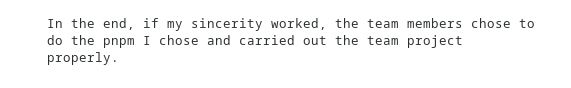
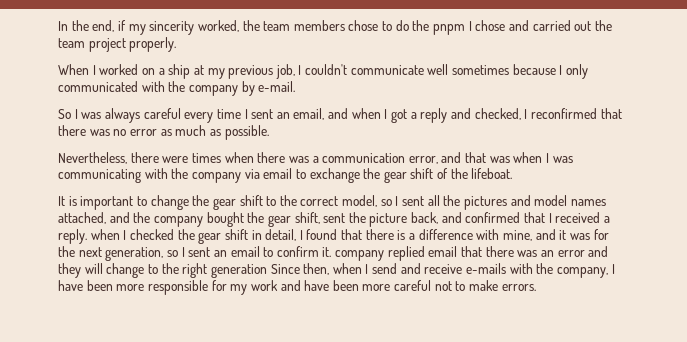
(119, 58) none -> [58,64,588,79] [58,81,296,96] [58,108,622,123] [58,125,269,140] [58,152,573,164] [58,168,513,183] [58,195,606,210] [58,212,610,227] [58,229,609,244] [58,246,609,261] [58,263,615,278] [58,280,536,295] // When I worked on a ship at my previous job, I couldn't communicate well sometimes because I only communicated with the company by e-mail. // So I was always careful every time I sent an email, and when I got a reply and checked, I reconfirmed that there was no error as much as possible. // Nevertheless, there were times when there was a communication error, and that was when I was communicating with the company via email to exchange the gear shift of the lifeboat. // It is important to change the gear shift to the correct model, so I sent all the pictures and model names attached, and the company bought the gear shift, sent the picture back, and confirmed that I received a reply. when I checked the gear shift in detail, I found that there is a difference with mine, and it was for the next generation, so I sent an email to confirm it. company replied email that there was an error and they will change to the right generation Since then, when I send and receive e-mails with the company, I have been more responsible for my work and have been more careful not to make errors.

